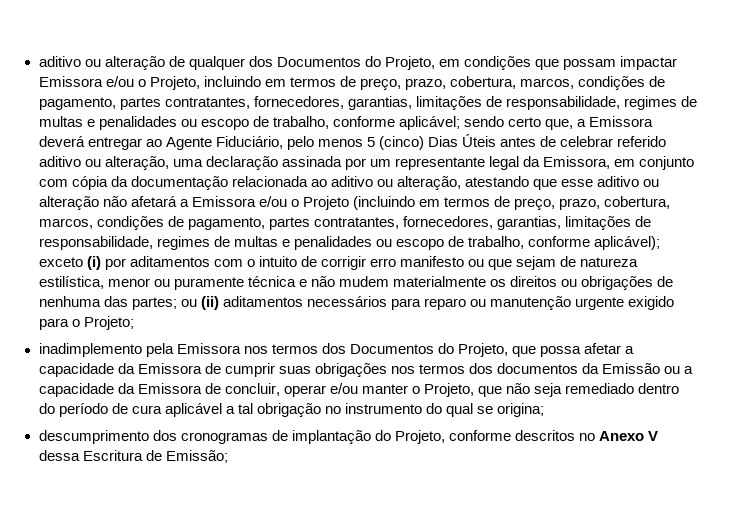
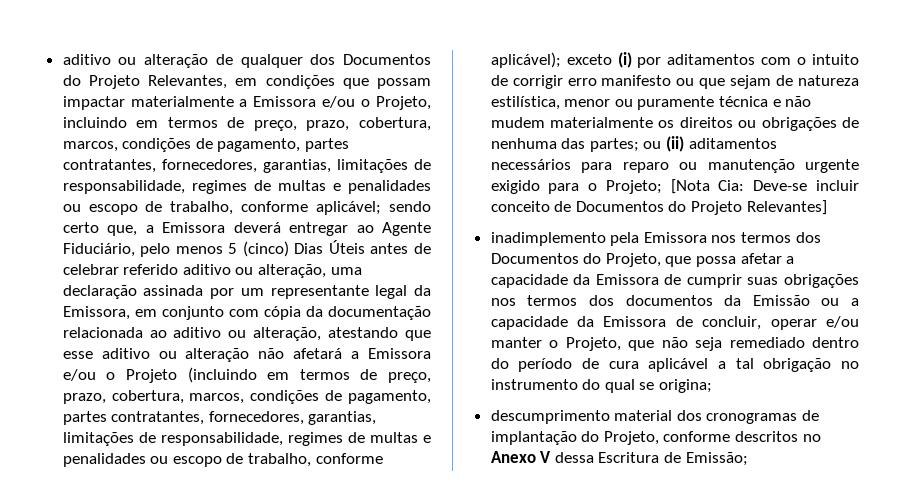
[384,56,435,70] Projeto, -> [88,75,228,89] Projeto Relevantes,
(678, 63) none -> [130,96,248,107] materialmente a
(134, 323) none -> [670,179,859,194] [490,200,827,215] [Nota Cia: Deve-se incluir conceito de Documentos do Projeto Relevantes]
(149, 437) none -> [614,410,673,421] material

